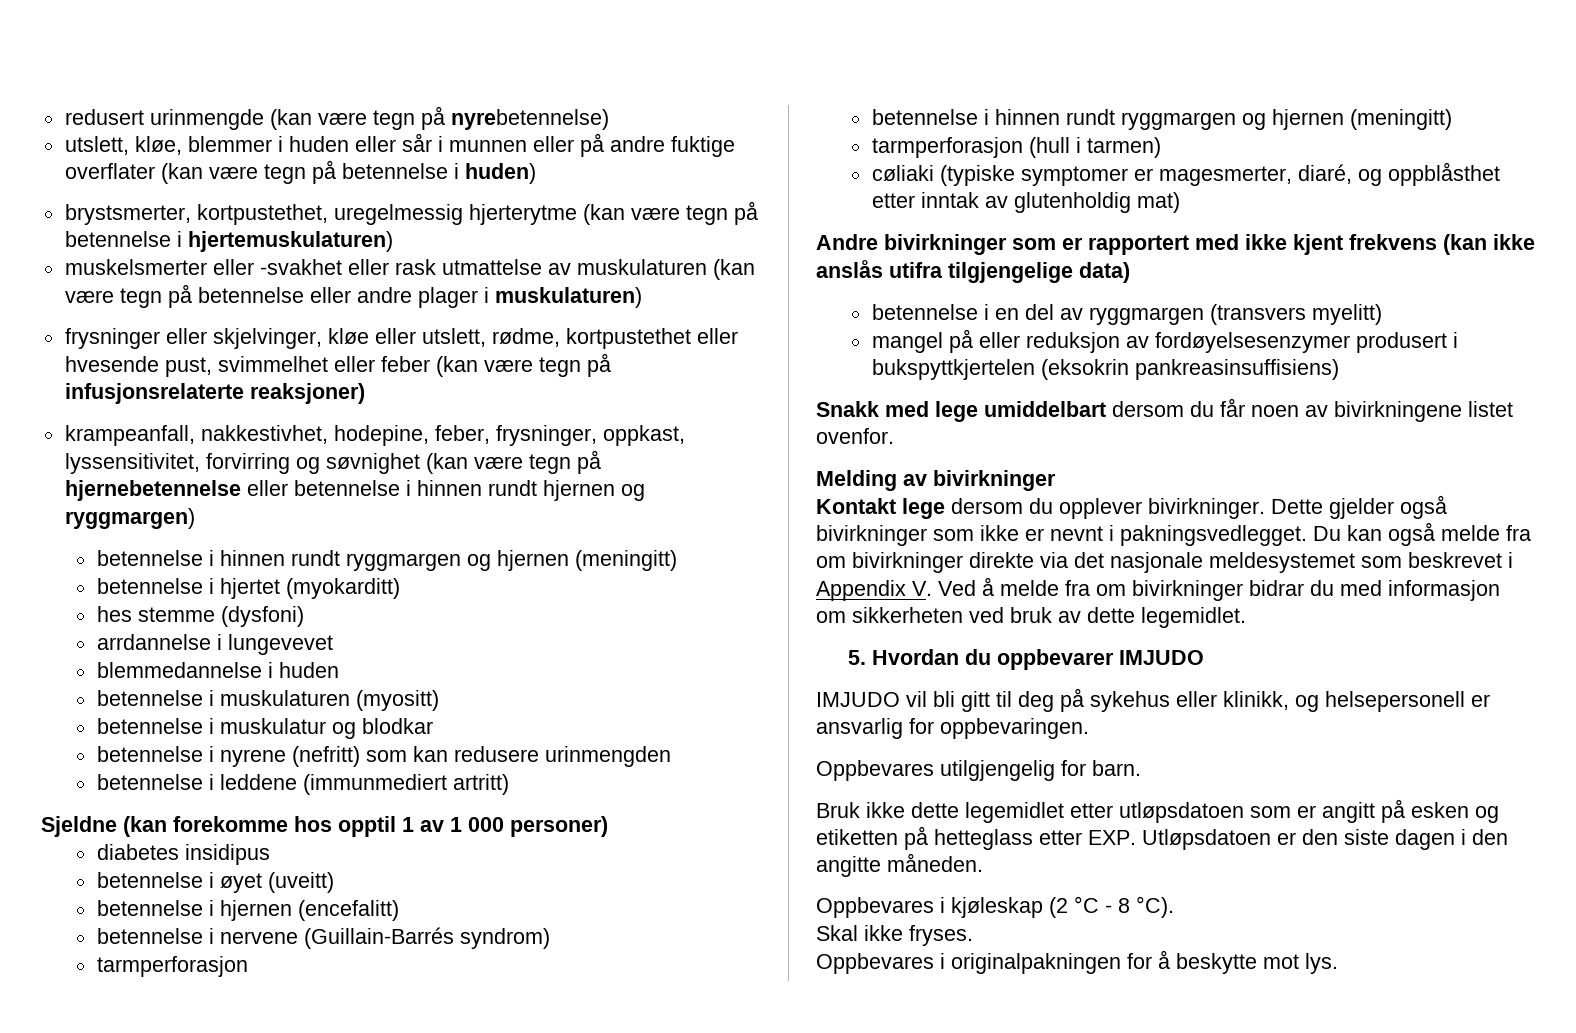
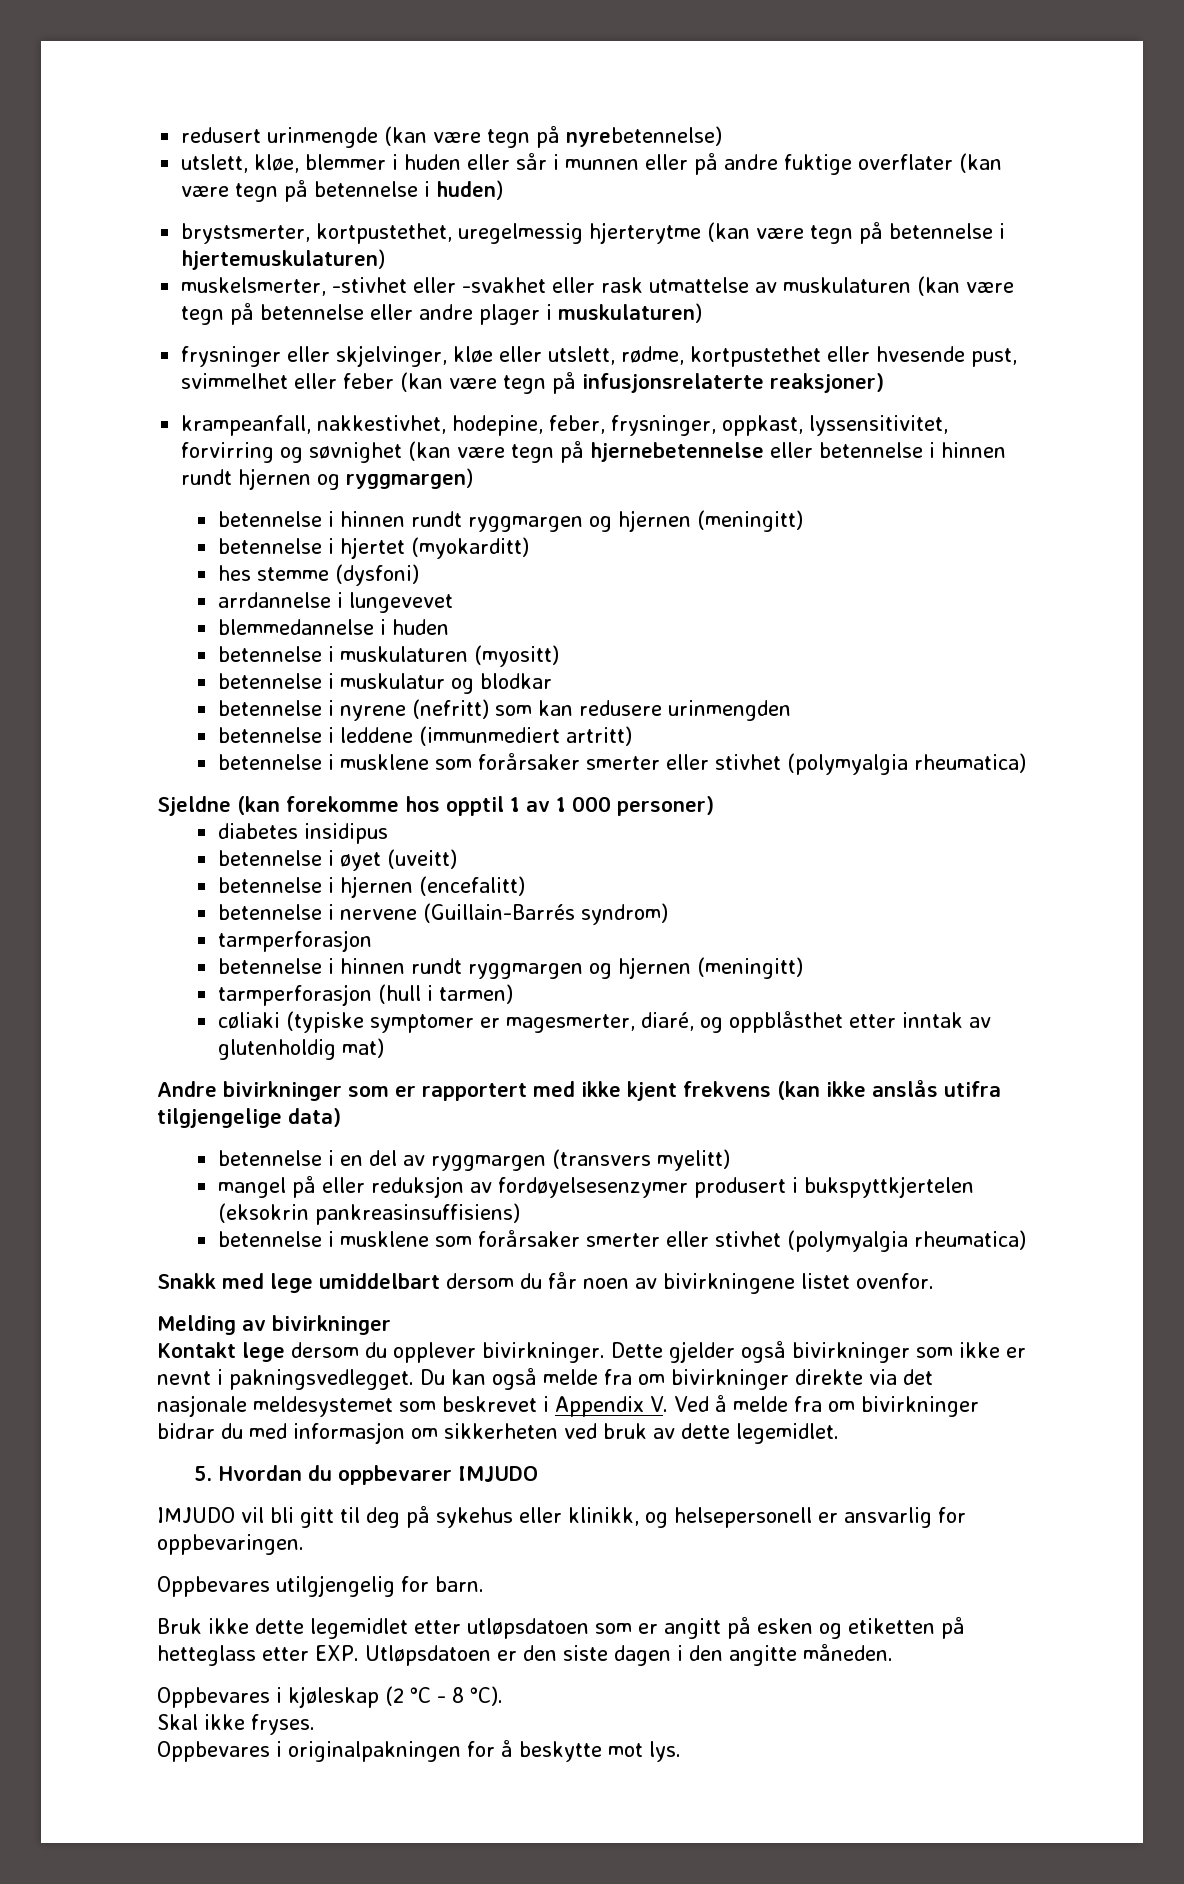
[64,259,207,275] muskelsmerter -> [181,277,408,296] muskelsmerter, -stivhet
(509, 784) none -> [218,753,1027,775] // betennelse i musklene som forårsaker smerter eller stivhet (polymyalgia rheumatica)
(1339, 369) none -> [218,1230,1027,1252] // betennelse i musklene som forårsaker smerter eller stivhet (polymyalgia rheumatica)

